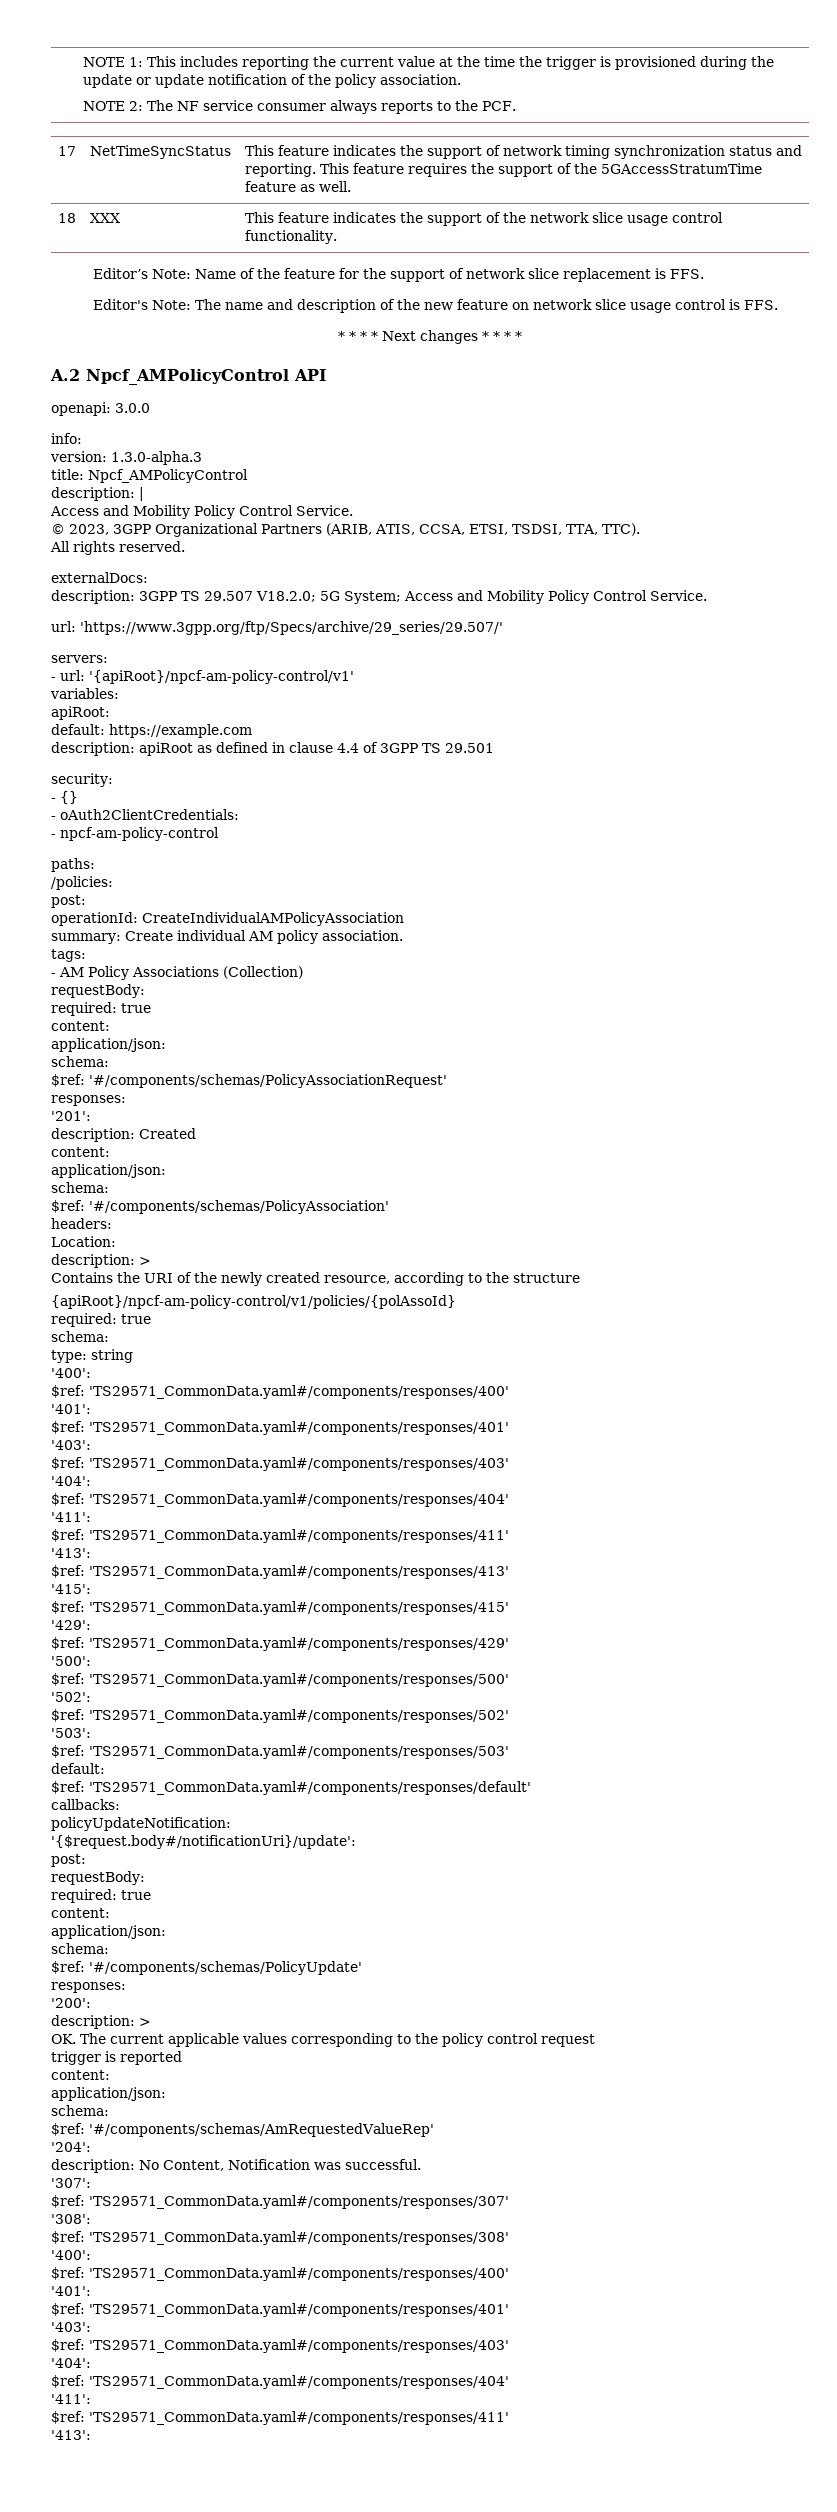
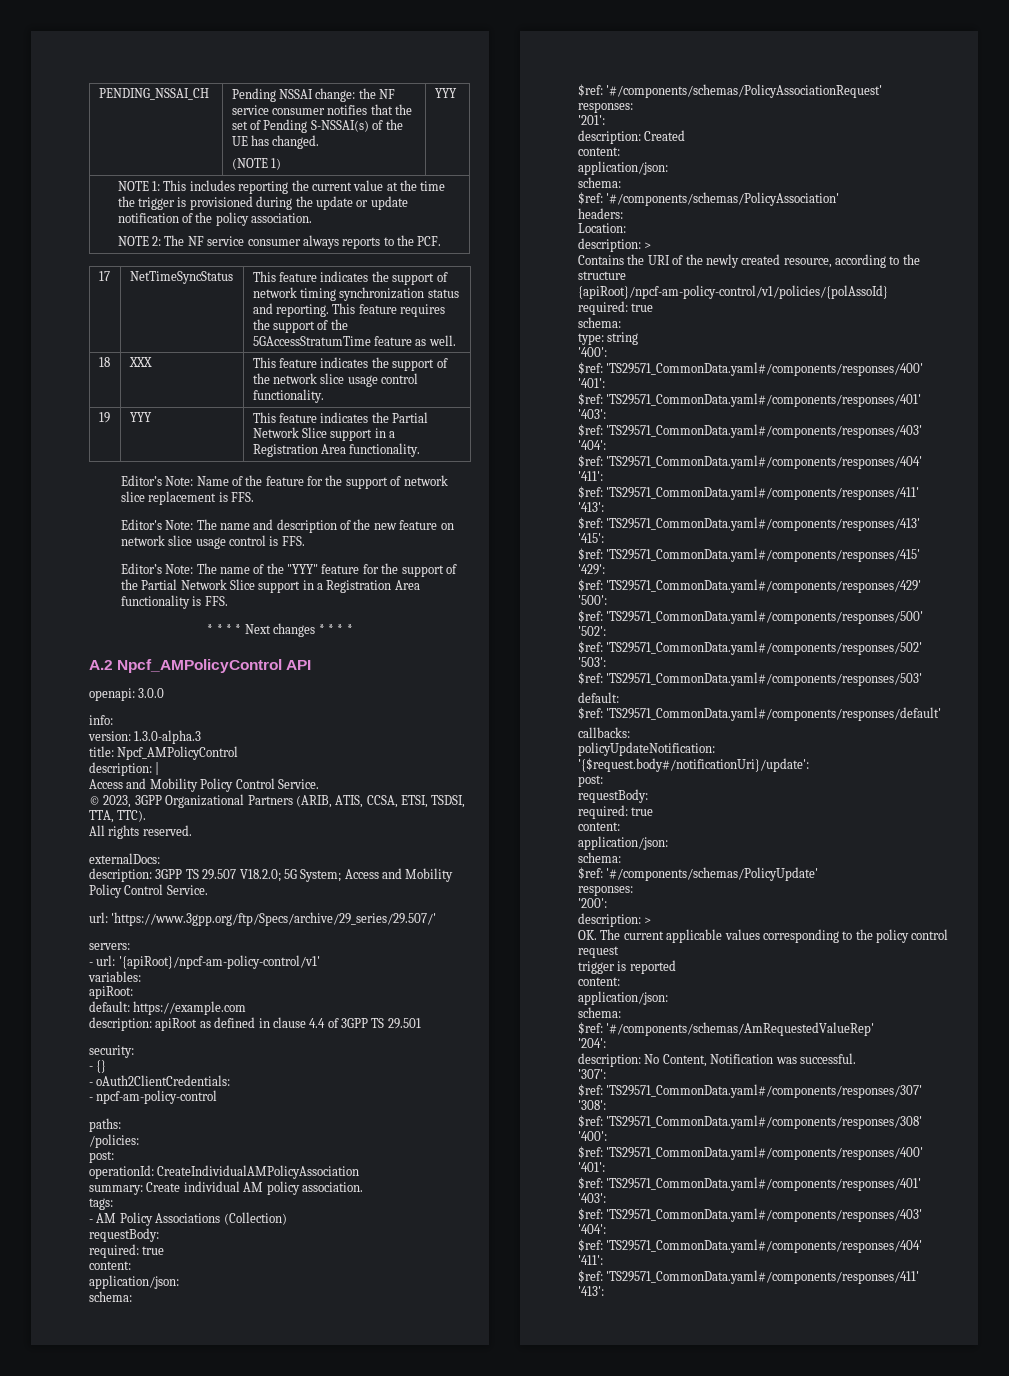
(82, 62) none -> [98,88,209,100] [231,88,396,102] [231,104,413,115] [231,119,403,133] [231,135,320,149] [231,158,282,170] [434,88,457,98] PENDING_NSSAI_CH | Pending NSSAI change: the NF service consumer notifies that the set of Pending S-NSSAI(s) of the UE has changed. // (NOTE 1) | YYY //
(337, 237) none -> [98,412,110,423] [129,412,152,422] [252,412,429,423] [252,427,396,441] [252,443,421,457] // 19 | YYY | This feature indicates the Partial Network Slice support in a Registration Area functionality.
(778, 305) none -> [120,563,457,577] [120,579,420,593] [120,595,228,609] // Editor’s Note: The name of the "YYY" feature for the support of the Partial Network Slice support in a Registration Area functionality is FFS.

